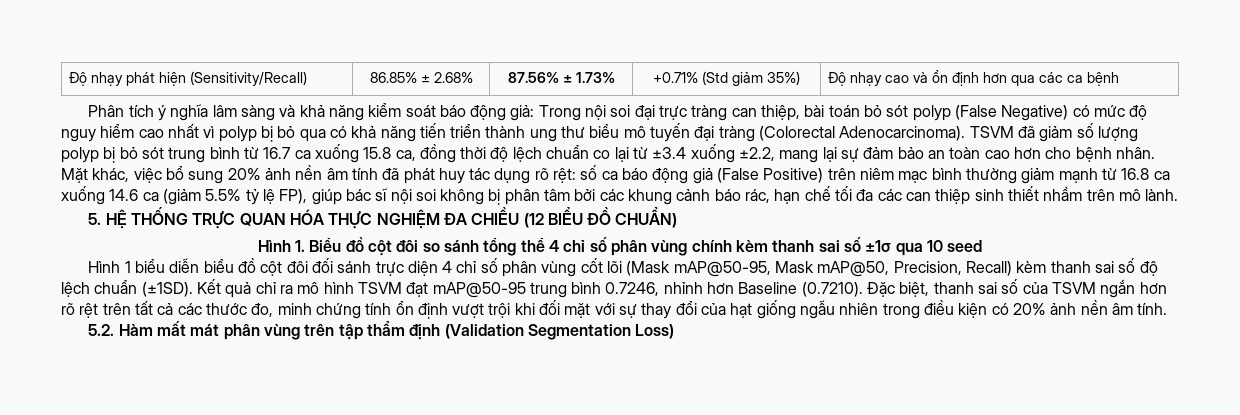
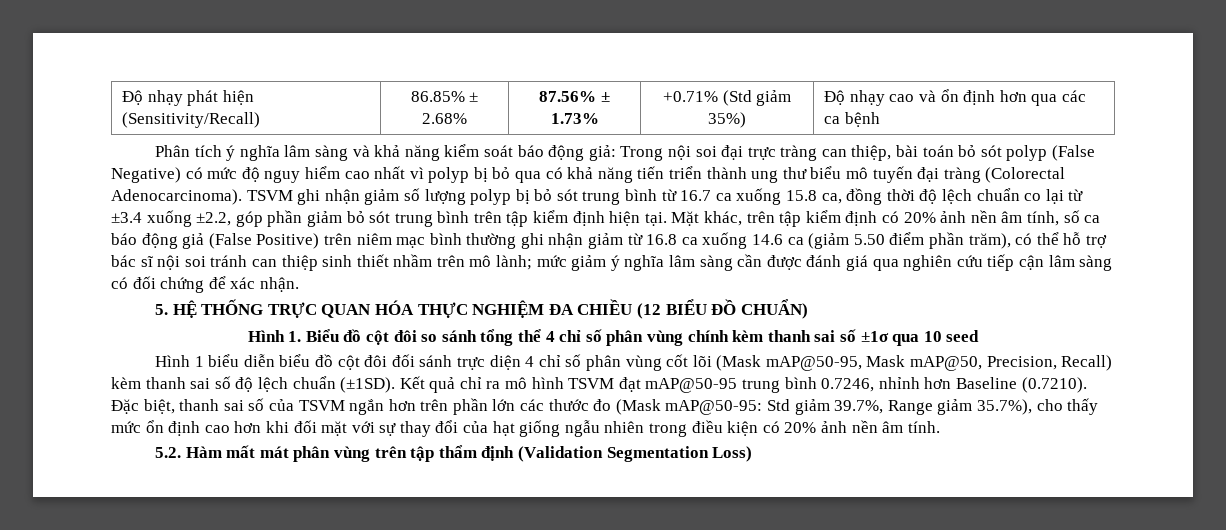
[1018,126,1036,138] đã -> [297,189,360,205] ghi nhận
[779,147,1155,163] [61,165,577,184] mang lại sự đảm bảo an toàn cao hơn cho bệnh nhân. Mặt khác, việc bổ sung 20% ảnh nền âm tính đã phát huy tác dụng rõ rệt: -> [235,210,1059,227] góp phần giảm bỏ sót trung bình trên tập kiểm định hiện tại. Mặt khác, trên tập kiểm định có 20% ảnh nền âm tính,
[1021,168,1098,184] giảm mạnh -> [520,233,624,249] ghi nhận giảm
[205,186,902,205] 5.5% tỷ lệ FP), giúp bác sĩ nội soi không bị phân tâm bởi các khung cảnh báo rác, hạn chế tối đa các -> [853,232,1107,249] [111,255,248,270] 5.50 điểm phần trăm), có thể hỗ trợ bác sĩ nội soi tránh
[1145,189,1179,201] lành. -> [496,254,1113,271] [111,276,299,293] lành; mức giảm ý nghĩa lâm sàng cần được đánh giá qua nghiên cứu tiếp cận lâm sàng có đối chứng để xác nhận.
[61,300,511,319] rõ rệt trên tất cả các thước đo, minh chứng tính ổn định vượt trội -> [420,398,1099,415] [111,420,262,436] trên phần lớn các thước đo (Mask mAP@50-95: Std giảm 39.7%, Range giảm 35.7%), cho thấy mức ổn định cao hơn

